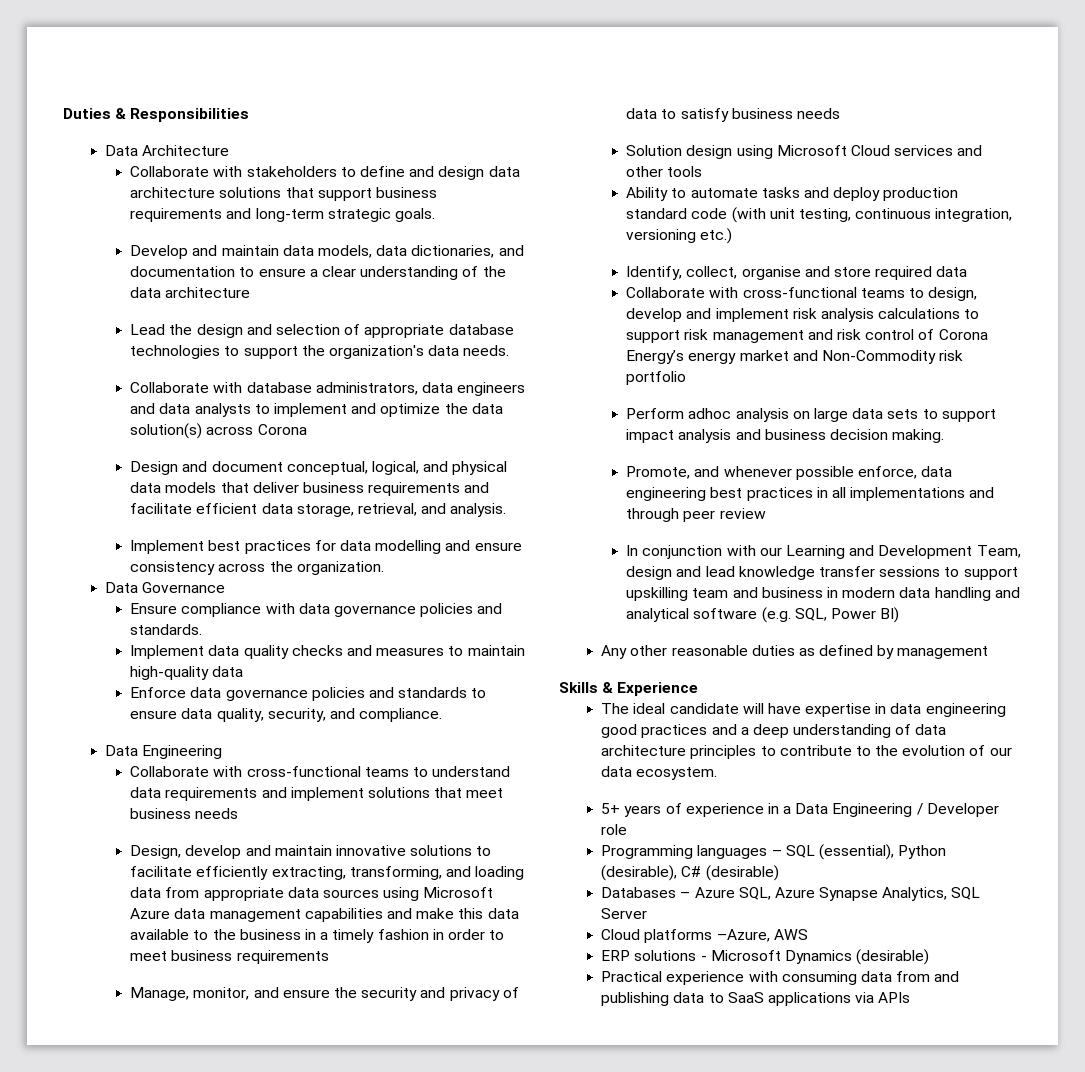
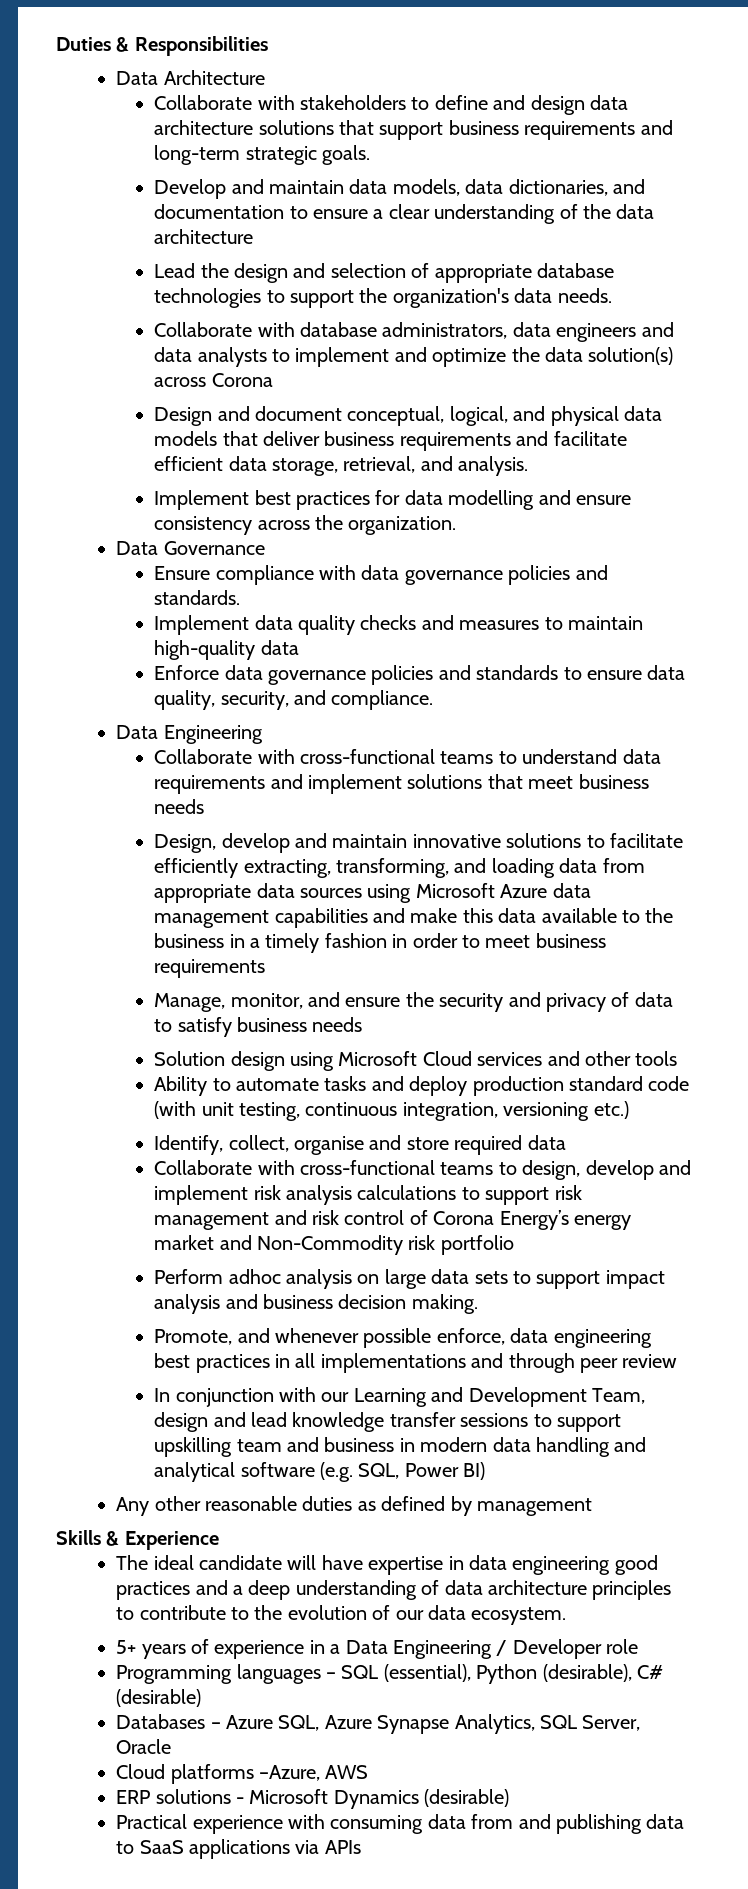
[601,908,648,919] Server -> [582,1715,641,1731] [116,1739,172,1754] Server, Oracle

